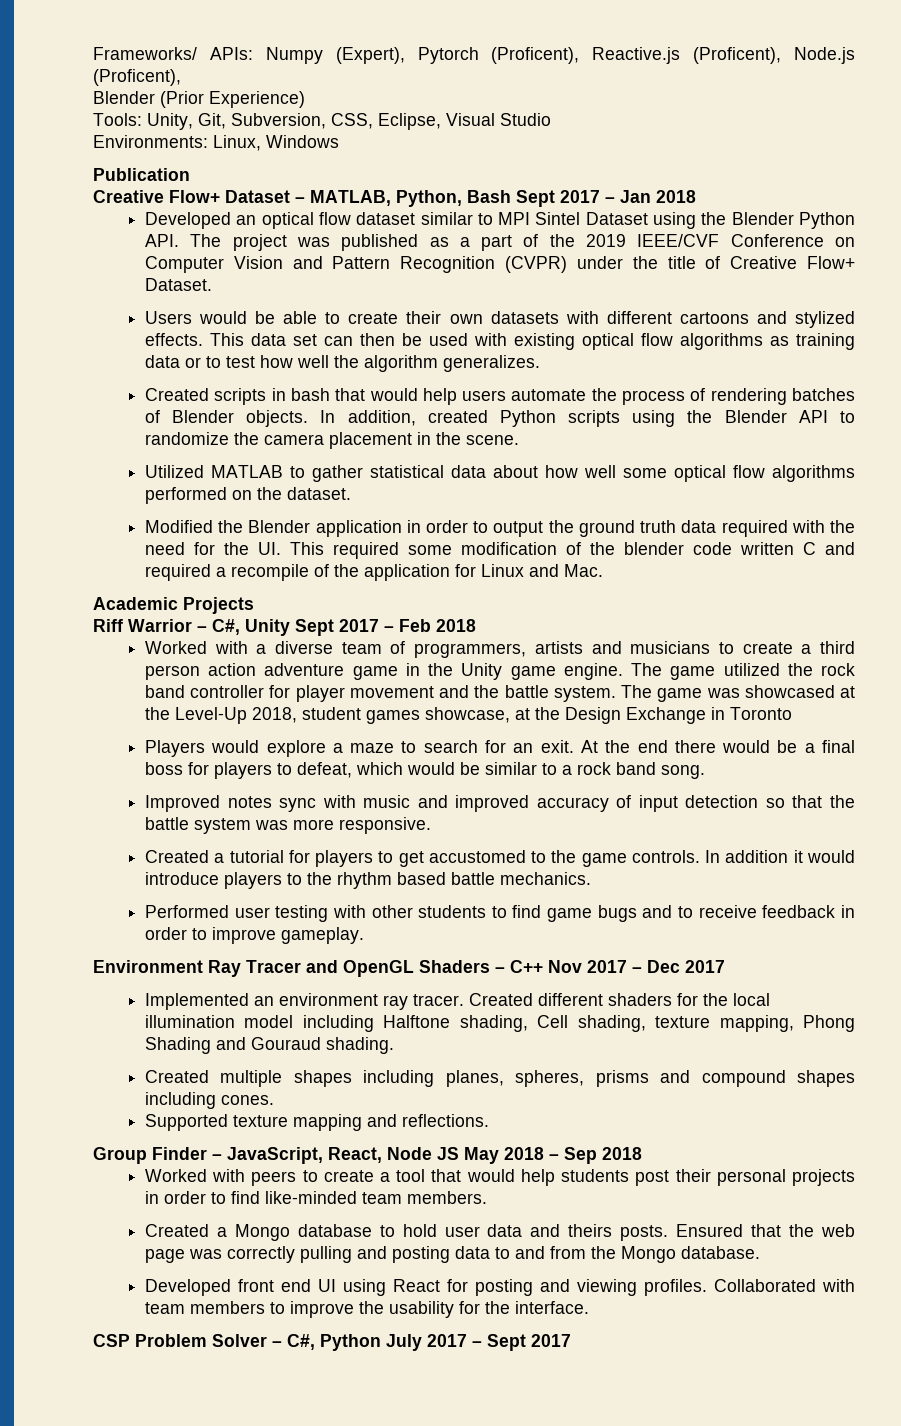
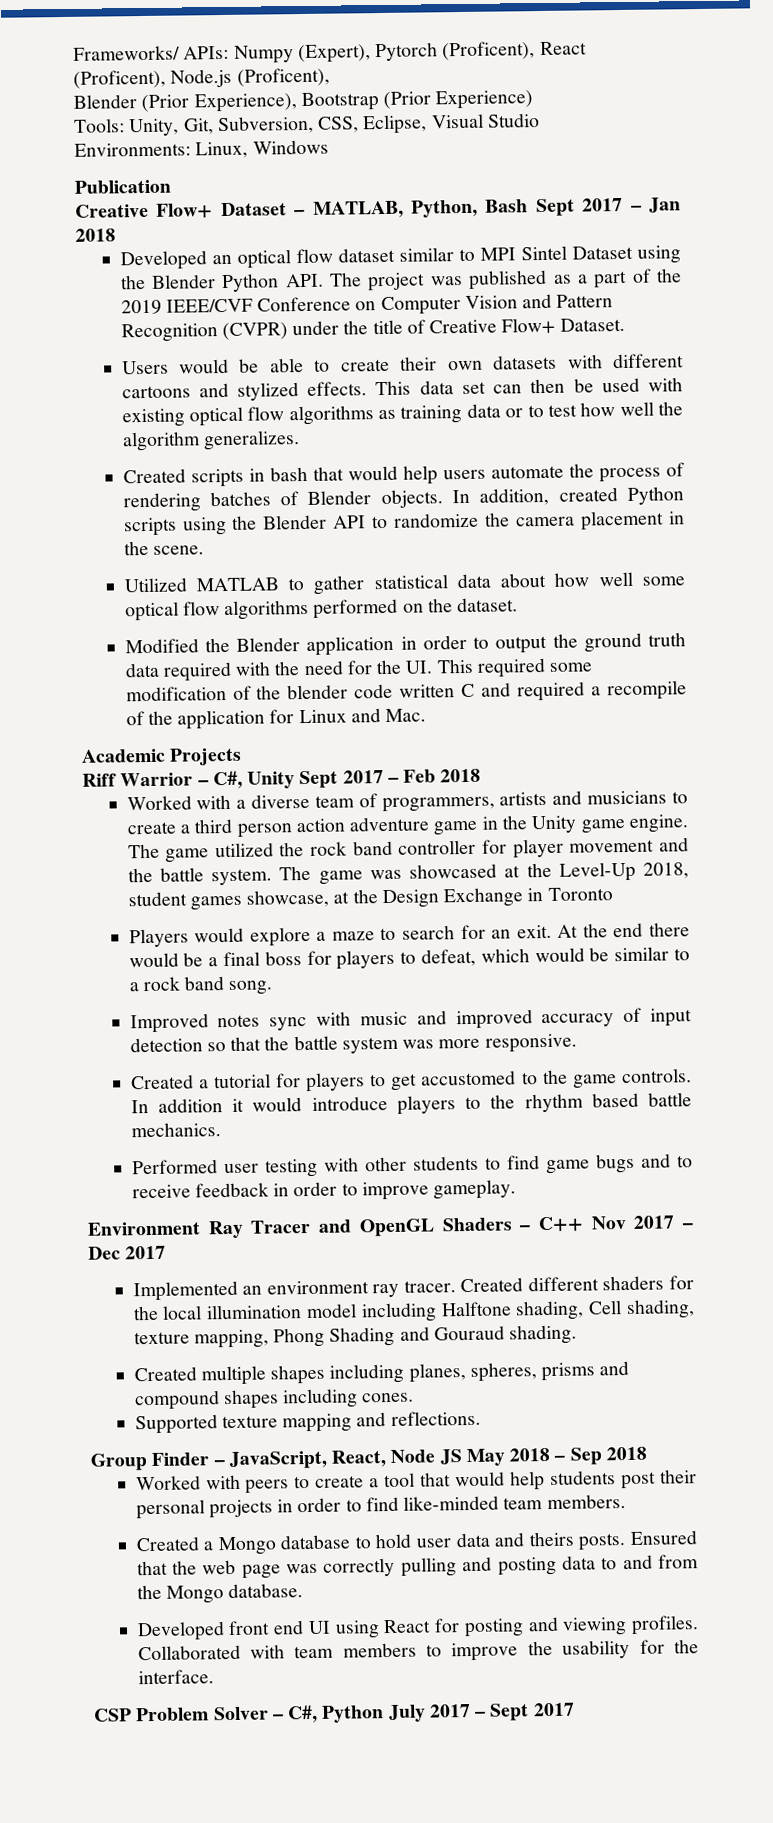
[592,47,681,64] Reactive.js -> [539,41,587,56] React
(204, 99) none -> [193,91,432,113] Experience), Bootstrap (Prior

